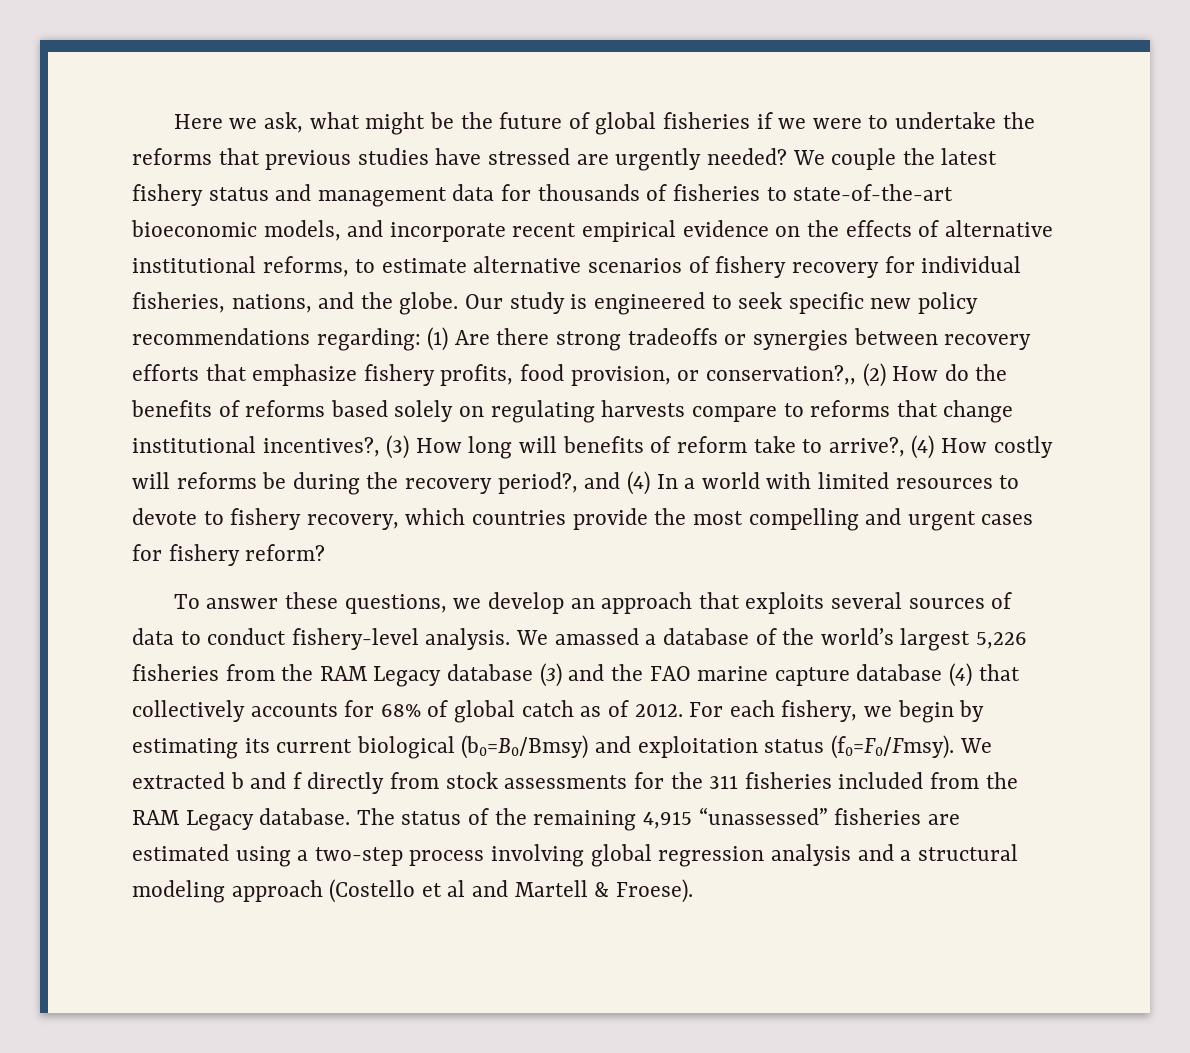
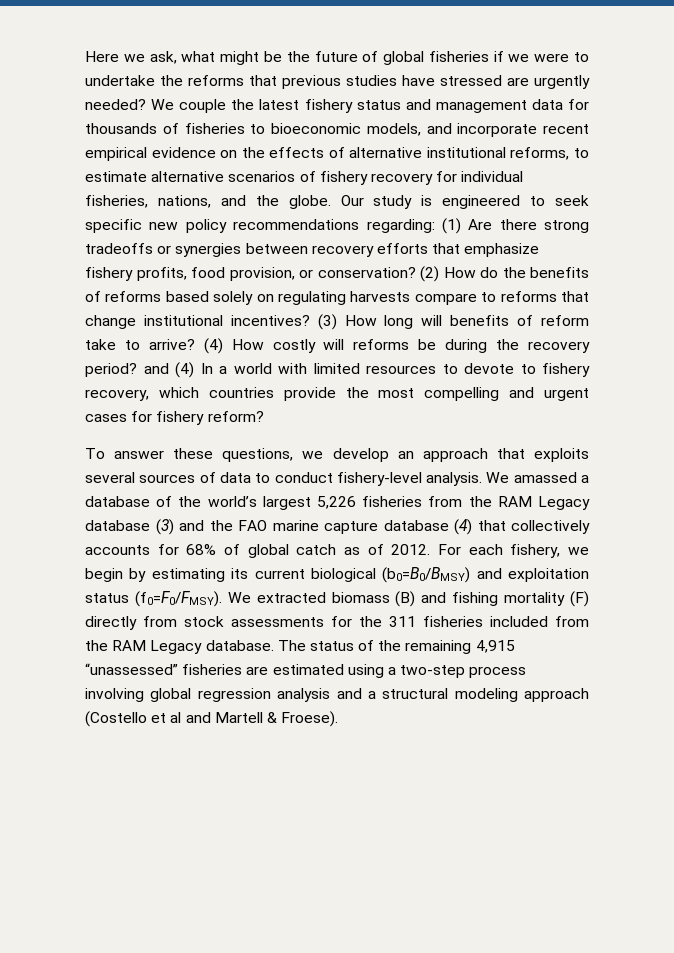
[793,184,954,201] state-of-the-art -> (266, 129) none
[705,365,856,385] conservation?,, -> [317,267,416,278] conservation?
[262,437,380,457] incentives?, -> [230,315,310,326] incentives?
[828,437,905,457] arrive?, -> [148,339,195,350] arrive?
[497,472,578,494] period?, -> [85,363,137,377] period?
[461,735,589,759] (b0=B0/Bmsy) -> [382,567,471,583] (b0=B0/BMSY)
[830,735,954,759] (f0=F0/Fmsy). -> [134,591,222,607] (f0=F0/FMSY).
[230,772,302,789] b and f -> [331,591,590,607] biomass (B) and fishing mortality (F)

